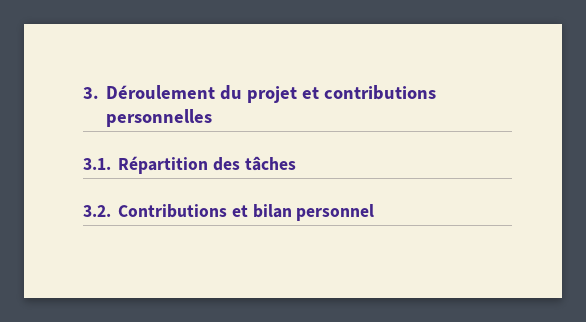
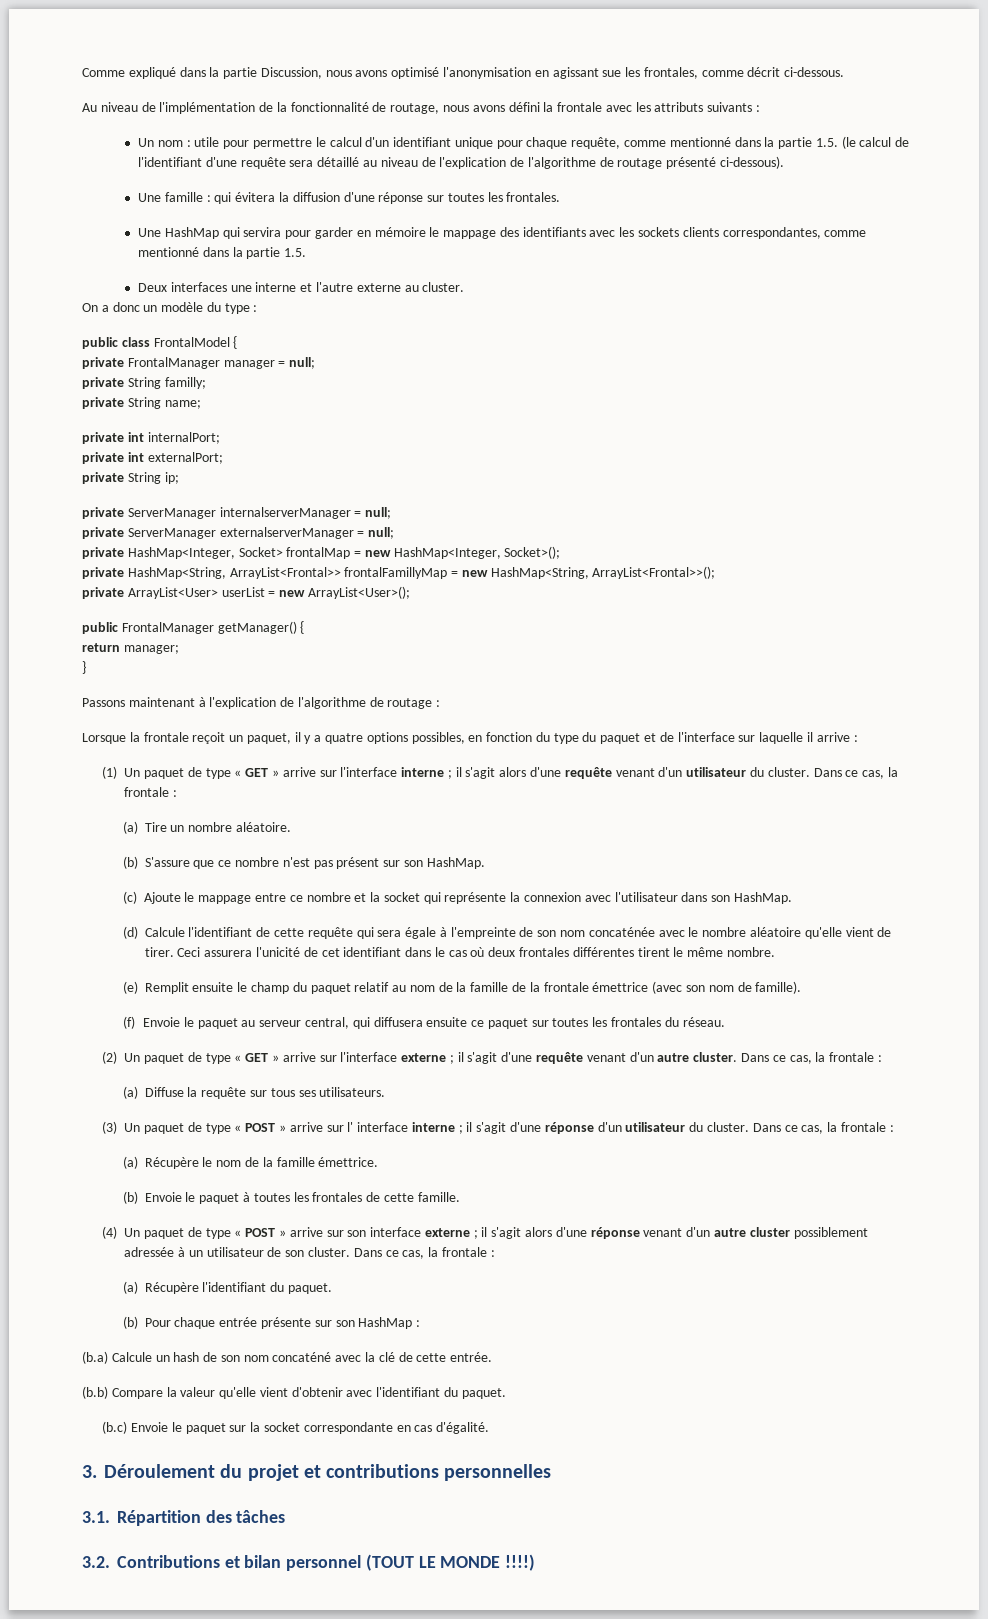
(83, 93) none -> [82,67,845,79] [82,102,761,114] [138,136,910,149] [138,156,785,169] [138,192,561,204] [138,227,867,239] [138,247,307,259] [138,282,465,292] [82,302,258,314] [82,336,238,349] [82,357,316,369] [82,377,206,389] [82,397,201,409] [82,432,220,444] [82,452,223,464] [82,472,179,484] [82,507,392,519] [82,527,395,539] [82,546,561,559] [82,566,716,579] [82,586,410,599] [82,621,305,634] [82,643,179,654] [82,661,86,674] [82,697,441,709] [82,732,858,744] [102,766,898,779] [124,787,178,797] [122,821,292,834] [122,856,485,869] [122,891,792,904] [122,926,892,939] [144,947,775,957] [122,981,802,994] [122,1016,725,1029] [102,1051,882,1064] [122,1086,386,1099] [102,1121,894,1134] [122,1156,379,1169] [122,1191,460,1204] [102,1226,868,1239] [124,1247,495,1259] [122,1281,333,1294] [122,1316,421,1329] [82,1351,493,1364] [82,1386,506,1399] [102,1421,490,1434] Comme expliqué dans la partie Discussion, nous avons optimisé l'anonymisation en agissant sue les frontales, comme décrit ci-dessous. // Au niveau de l'implémentation de la fonctionnalité de routage, nous avons défini la frontale avec les attributs suivants : // Un nom : utile pour permettre le calcul d'un identifiant unique pour chaque requête, comme mentionné dans la partie 1.5. (le calcul de l'identifiant d'une requête sera détaillé au niveau de l'explication de l'algorithme de routage présenté ci-dessous). // Une famille : qui évitera la diffusion d'une réponse sur toutes les frontales. // Une HashMap qui servira pour garder en mémoire le mappage des identifiants avec les sockets clients correspondantes, comme mentionné dans la partie 1.5. // Deux interfaces une interne et l'autre externe au cluster. // On a donc un modèle du type : // public class FrontalModel { // private FrontalManager manager = null; // private String familly; // private String name; // private int internalPort; // private int externalPort; // private String ip; // private ServerManager internalserverManager = null; // private ServerManager externalserverManager = null; // private HashMap<Integer, Socket> frontalMap = new HashMap<Integer, Socket>(); // private HashMap<String, ArrayList<Frontal>> frontalFamillyMap = new HashMap<String, ArrayList<Frontal>>(); // private ArrayList<User> userList = new ArrayList<User>(); // public FrontalManager getManager() { // return manager; // } // Passons maintenant à l'explication de l'algorithme de routage : // Lorsque la frontale reçoit un paquet, il y a quatre options possibles, en fonction du type du paquet et de l'interface sur laquelle il arrive : // (1) Un paquet de type « GET » arrive sur l'interface interne ; il s'agit alors d'une requête venant d'un utilisateur du cluster. Dans ce cas, la frontale : // (a) Tire un nombre aléatoire. // (b) S'assure que ce nombre n'est pas présent sur son HashMap. // (c) Ajoute le mappage entre ce nombre et la socket qui représente la connexion avec l'utilisateur dans son HashMap. // (d) Calcule l'identifiant de cette requête qui sera égale à l'empreinte de son nom concaténée avec le nombre aléatoire qu'elle vient de tirer. Ceci assurera l'unicité de cet identifiant dans le cas où deux frontales différentes tirent le même nombre. // (e) Remplit ensuite le champ du paquet relatif au nom de la famille de la frontale émettrice (avec son nom de famille). // (f) Envoie le paquet au serveur central, qui diffusera ensuite ce paquet sur toutes les frontales du réseau. // (2) Un paquet de type « GET » arrive sur l'interface externe ; il s'agit d'une requête venant d'un autre cluster. Dans ce cas, la frontale : // (a) Diffuse la requête sur tous ses utilisateurs. // (3) Un paquet de type « POST » arrive sur l' interface interne ; il s'agit d'une réponse d'un utilisateur du cluster. Dans ce cas, la frontale : // (a) Récupère le nom de la famille émettrice. // (b) Envoie le paquet à toutes les frontales de cette famille. // (4) Un paquet de type « POST » arrive sur son interface externe ; il s'agit alors d'une réponse venant d'un autre cluster possiblement adressée à un utilisateur de son cluster. Dans ce cas, la frontale : // (a) Récupère l'identifiant du paquet. // (b) Pour chaque entrée présente sur son HashMap : // (b.a) Calcule un hash de son nom concaténé avec la clé de cette entrée. // (b.b) Compare la valeur qu'elle vient d'obtenir avec l'identifiant du paquet. // (b.c) Envoie le paquet sur la socket correspondante en cas d'égalité. //
(375, 212) none -> [365,1554,536,1571] (TOUT LE MONDE !!!!)

